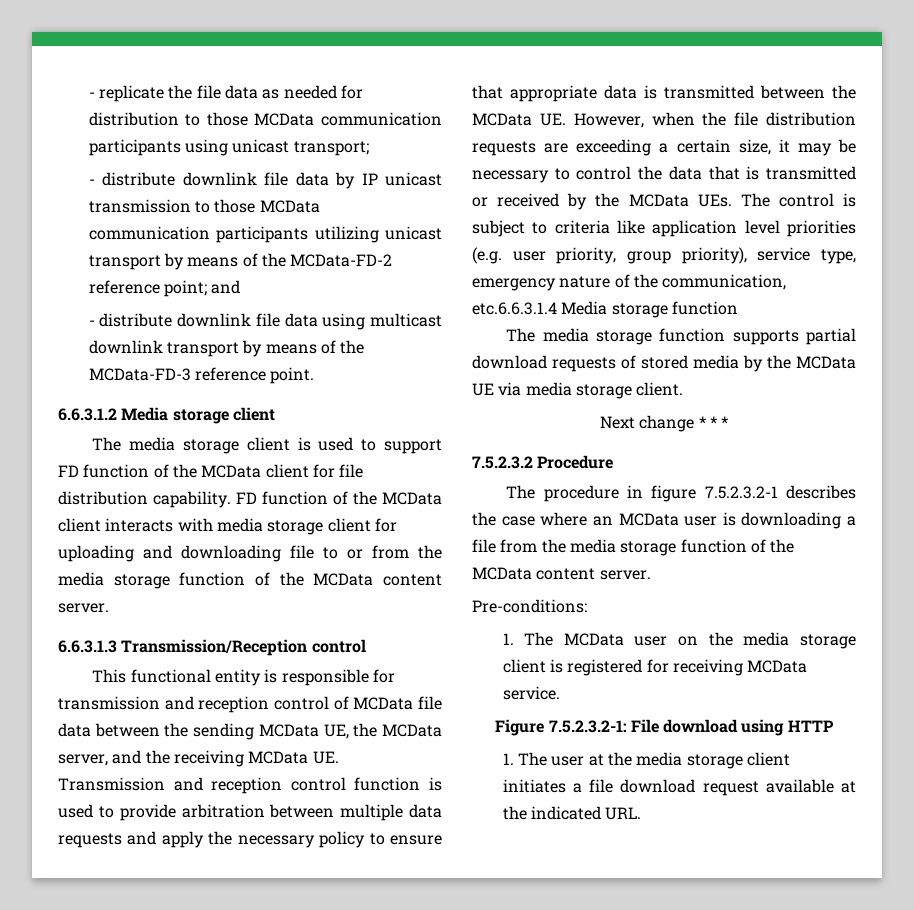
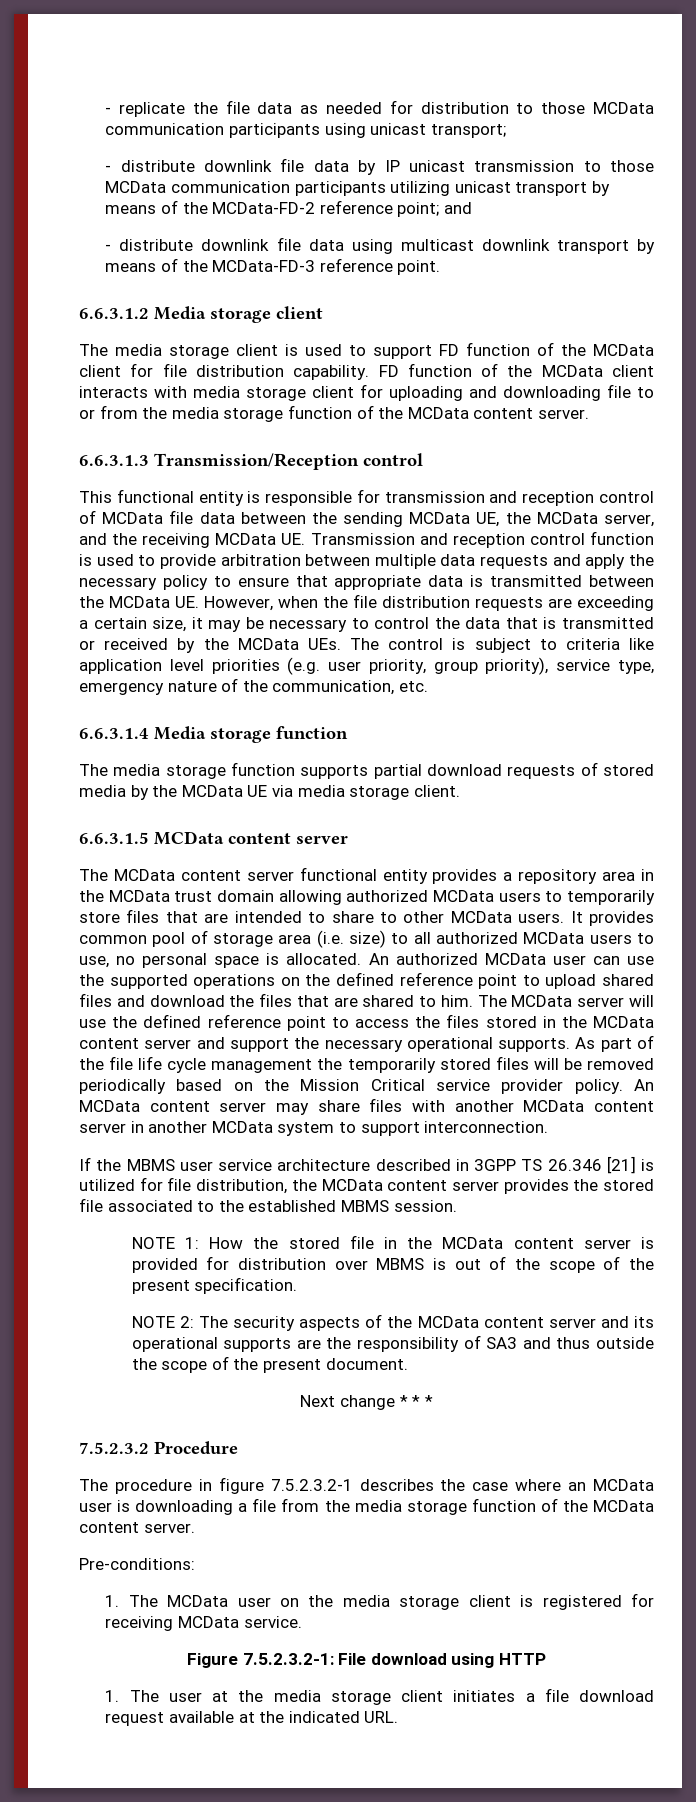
[472,302,557,315] etc.6.6.3.1.4 -> [398,681,428,692] [79,728,149,739] etc. // 6.6.3.1.4
(684, 389) none -> [79,831,348,845] [79,867,654,884] [79,890,655,905] [79,909,654,926] [79,930,654,948] [79,953,654,968] [79,972,655,989] [79,993,654,1007] [79,1014,655,1031] [79,1035,654,1052] [79,1056,654,1073] [79,1079,654,1094] [79,1098,654,1115] [79,1121,549,1136] [79,1156,654,1174] [79,1177,654,1194] [79,1198,457,1212] [131,1235,654,1249] [131,1256,655,1273] [131,1277,298,1294] [131,1314,654,1331] [131,1335,654,1352] [131,1356,408,1373] // 6.6.3.1.5 MCData content server // The MCData content server functional entity provides a repository area in the MCData trust domain allowing authorized MCData users to temporarily store files that are intended to share to other MCData users. It provides common pool of storage area (i.e. size) to all authorized MCData users to use, no personal space is allocated. An authorized MCData user can use the supported operations on the defined reference point to upload shared files and download the files that are shared to him. The MCData server will use the defined reference point to access the files stored in the MCData content server and support the necessary operational supports. As part of the file life cycle management the temporarily stored files will be removed periodically based on the Mission Critical service provider policy. An MCData content server may share files with another MCData content server in another MCData system to support interconnection. // If the MBMS user service architecture described in 3GPP TS 26.346 [21] is utilized for file distribution, the MCData content server provides the stored file associated to the established MBMS session. // NOTE 1: How the stored file in the MCData content server is provided for distribution over MBMS is out of the scope of the present specification. // NOTE 2: The security aspects of the MCData content server and its operational supports are the responsibility of SA3 and thus outside the scope of the present document.

